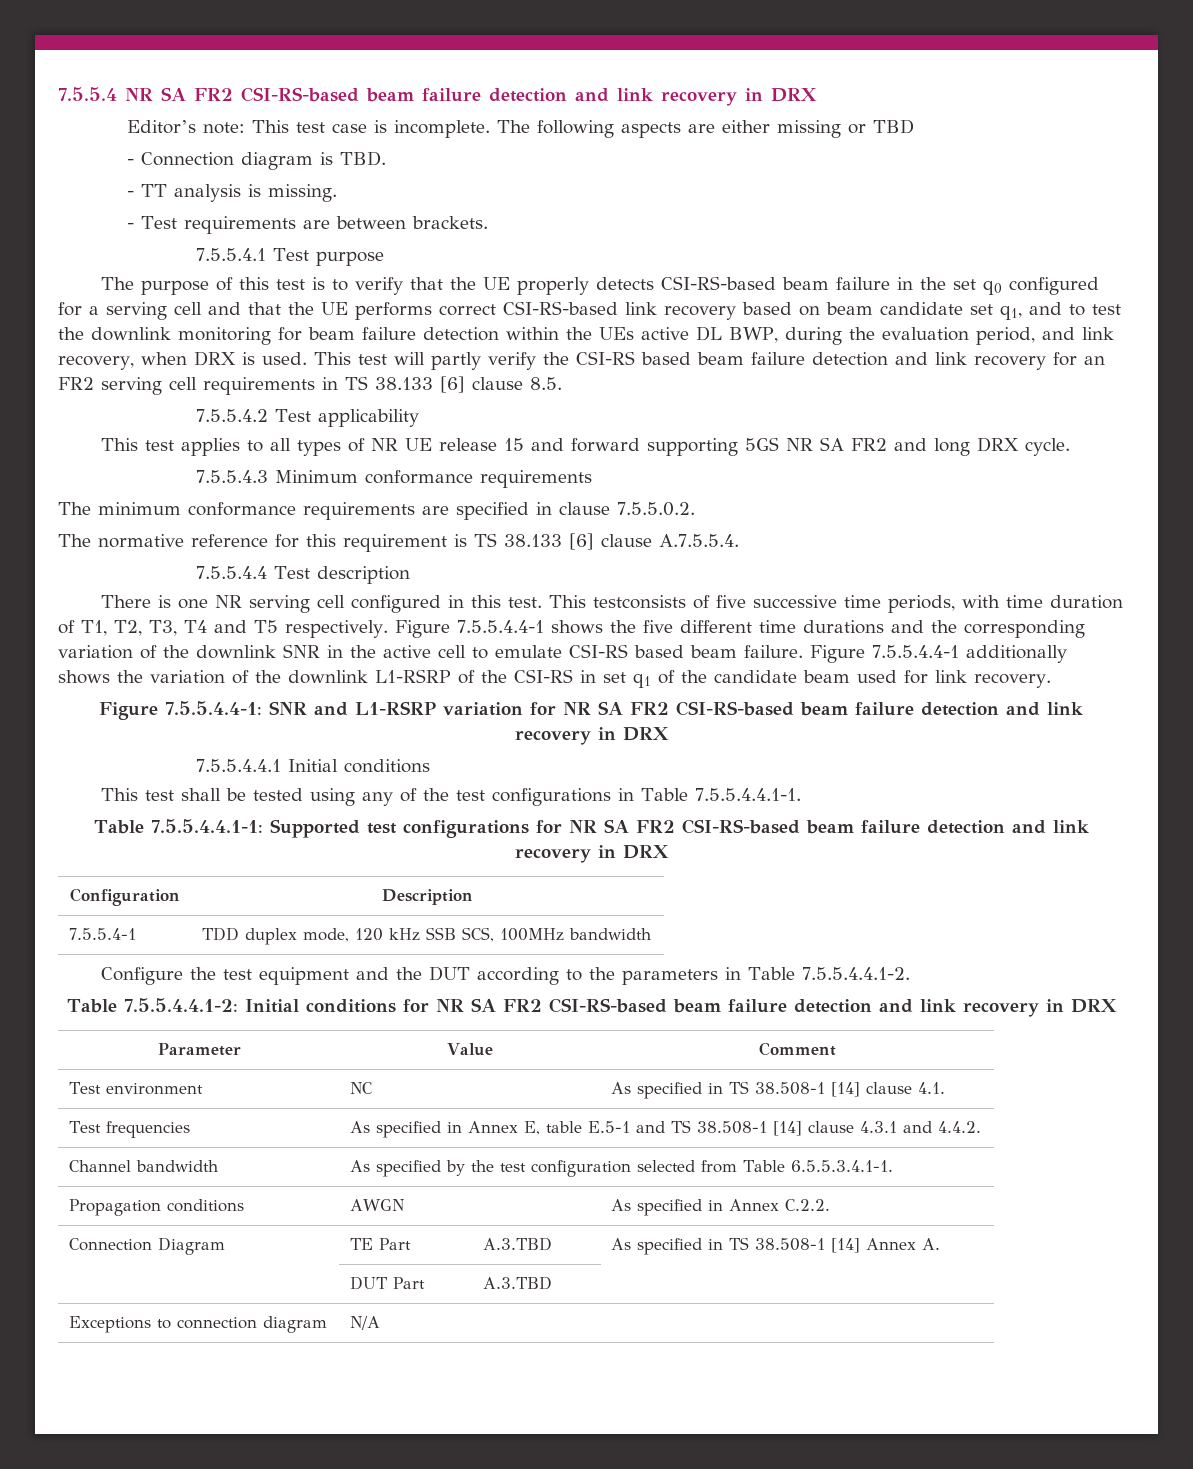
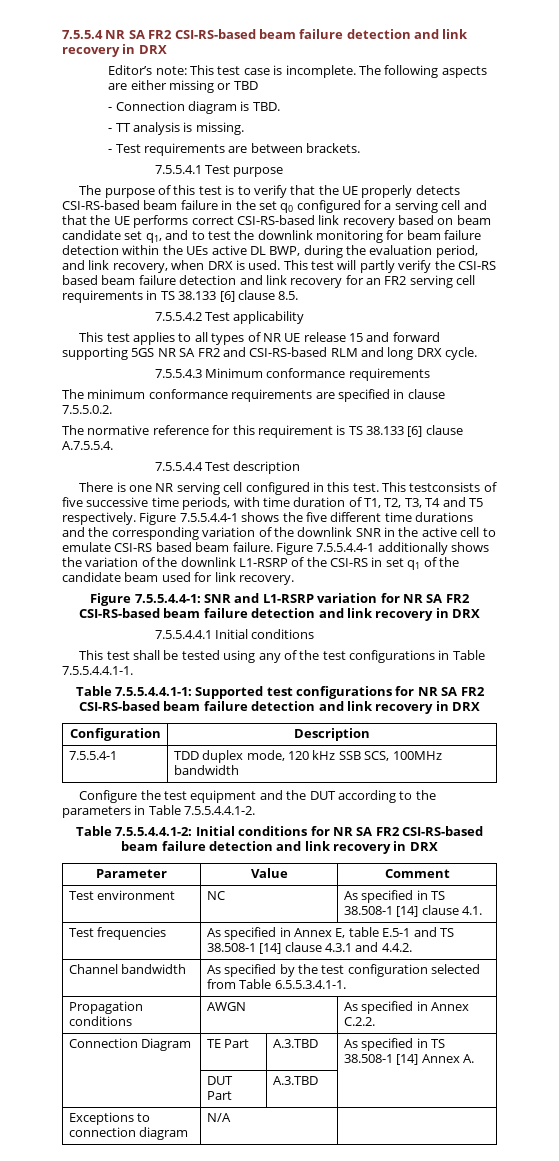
(928, 444) none -> [249,347,384,357] CSI-RS-based RLM and

